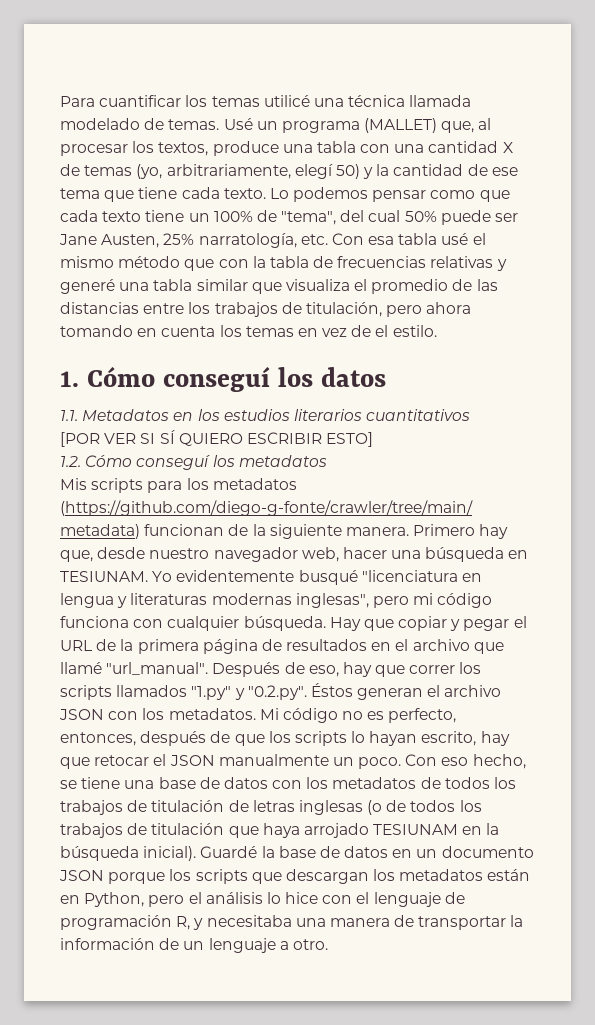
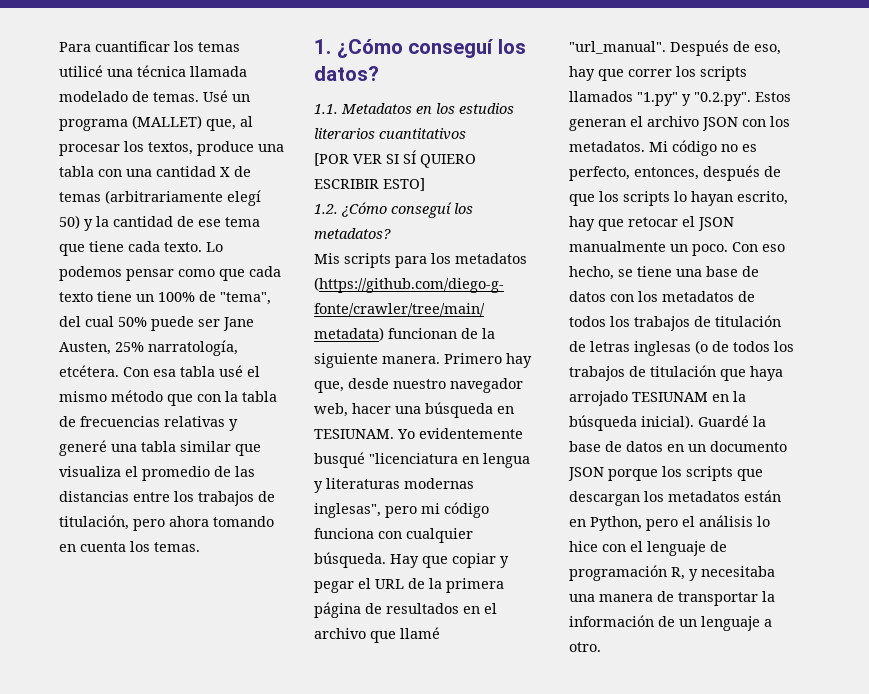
[136,164,291,179] (yo, arbitrariamente, -> [105,190,223,204] (arbitrariamente
[300,234,328,245] etc. -> [59,365,119,377] etcétera.
[245,325,437,337] temas en vez de el estilo. -> [154,542,200,552] temas.
[86,366,386,392] Cómo conseguí los datos -> [336,39,526,58] [314,66,379,81] ¿Cómo conseguí los datos?
[85,455,327,470] Cómo conseguí los metadatos -> [342,202,473,218] [314,228,391,239] ¿Cómo conseguí los metadatos?
[310,683,353,697] Éstos -> [755,92,791,102] Estos

